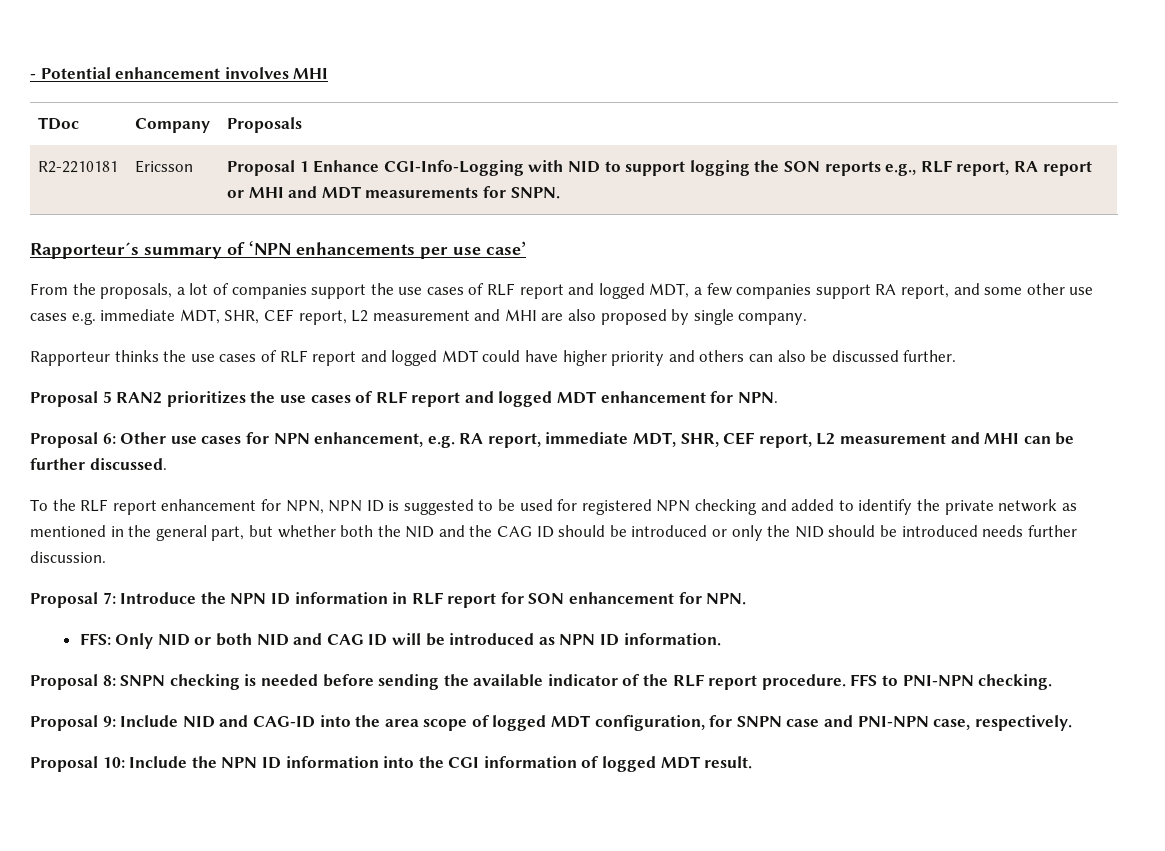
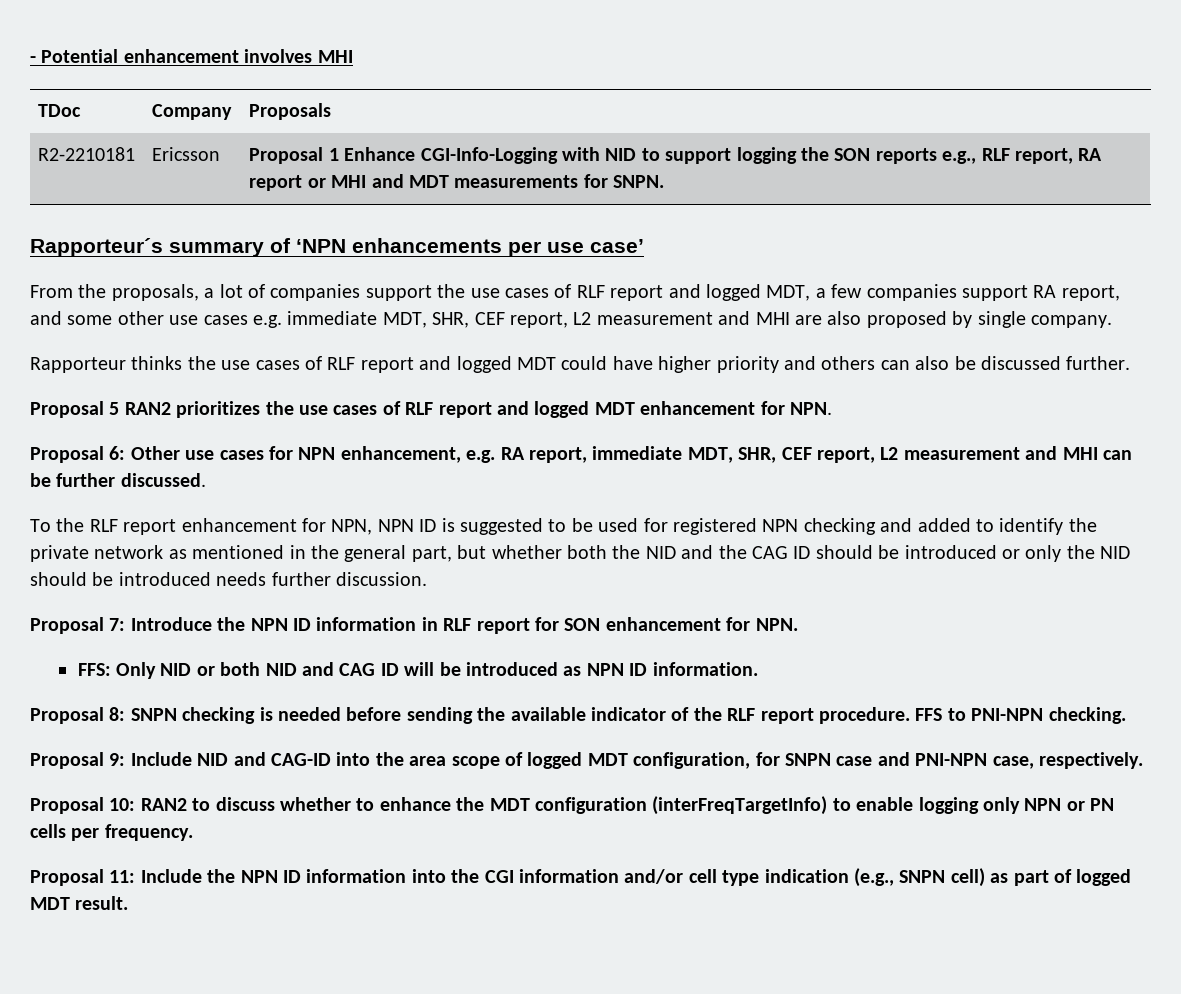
(125, 762) none -> [140,796,1115,815] [30,824,193,841] [30,869,136,886] RAN2 to discuss whether to enhance the MDT configuration (interFreqTargetInfo) to enable logging only NPN or PN cells per frequency. // Proposal 11:
(577, 762) none -> [624,868,1049,887] and/or cell type indication (e.g., SNPN cell) as part

